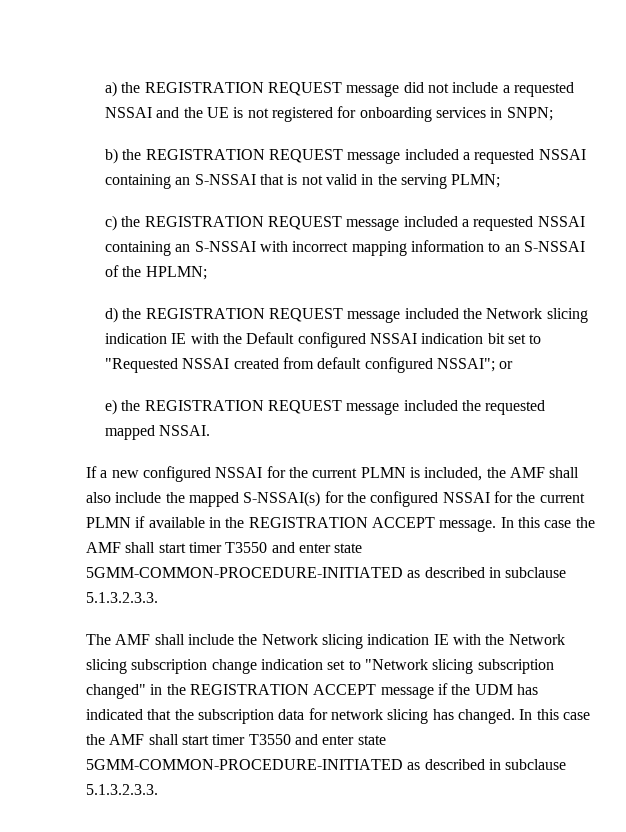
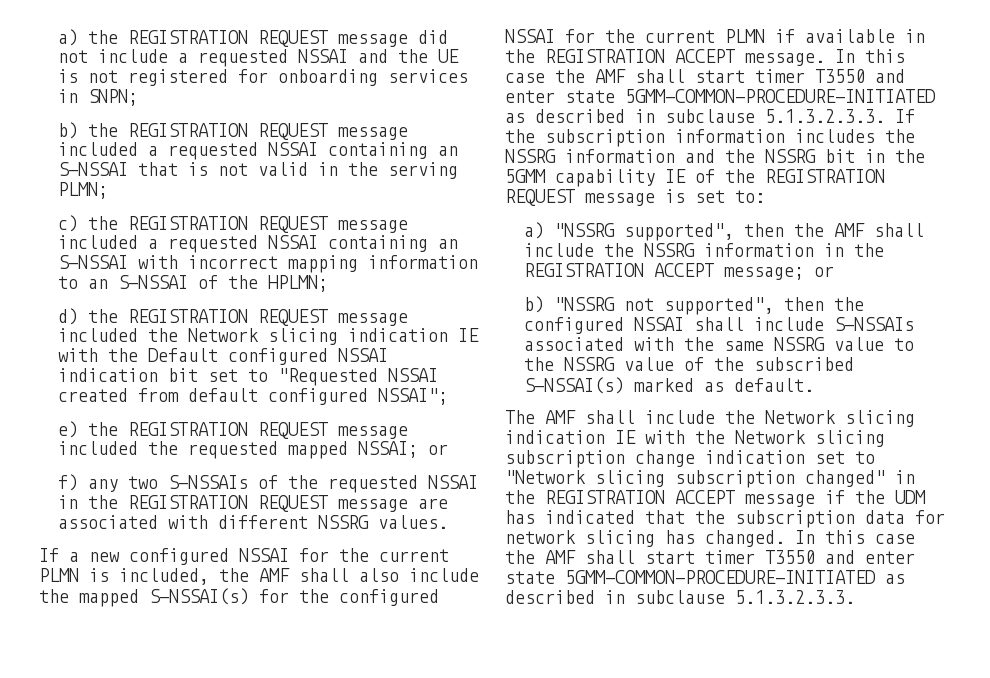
[499,361,514,369] or -> (448, 396) none
[159,425,211,436] NSSAI. -> [357,441,448,458] [57,474,478,493] [57,495,448,512] [57,515,448,529] NSSAI; or // f) any two S-NSSAIs of the requested NSSAI in the REGISTRATION REQUEST message are associated with different NSSRG values.
(158, 597) none -> [895,109,915,123] [505,129,915,147] [505,149,925,163] [505,169,885,187] [505,189,765,206] [523,222,924,241] [523,243,884,257] [523,263,834,280] [523,296,864,315] [523,317,914,334] [523,337,914,351] [523,357,854,371] [523,377,814,394] If the subscription information includes the NSSRG information and the NSSRG bit in the 5GMM capability IE of the REGISTRATION REQUEST message is set to: // a) "NSSRG supported", then the AMF shall include the NSSRG information in the REGISTRATION ACCEPT message; or // b) "NSSRG not supported", then the configured NSSAI shall include S-NSSAIs associated with the same NSSRG value to the NSSRG value of the subscribed S-NSSAI(s) marked as default.

